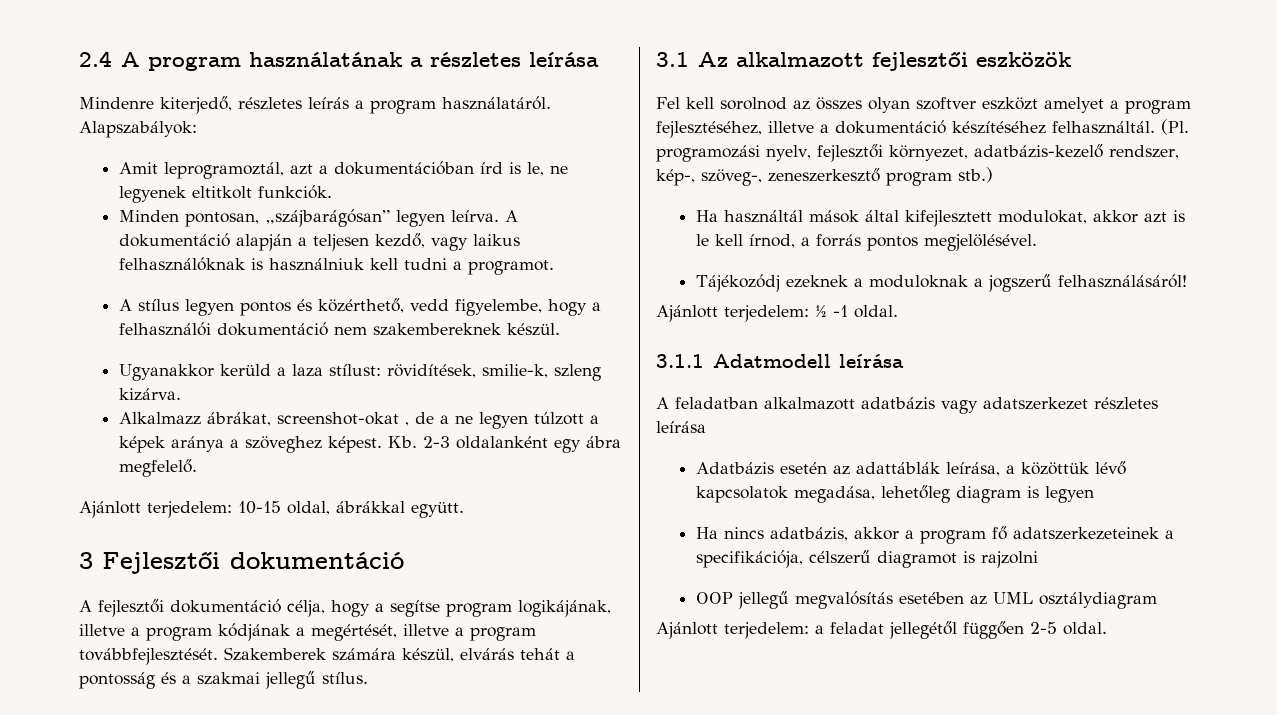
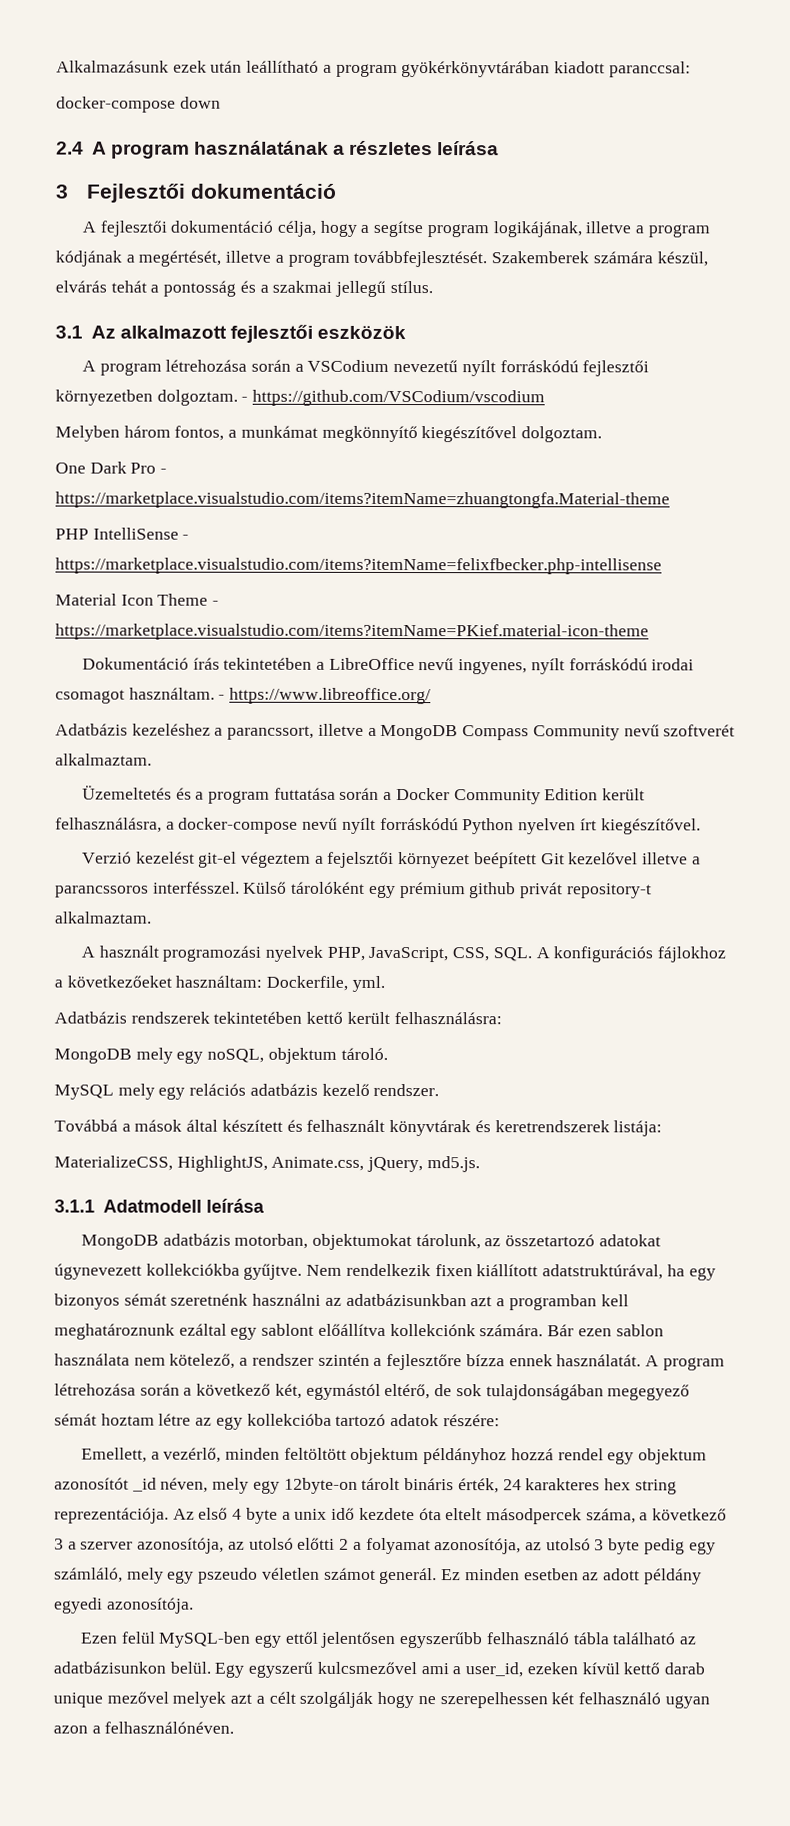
(79, 59) none -> [56,60,691,78] [56,96,221,113] Alkalmazásunk ezek után leállítható a program gyökérkönyvtárában kiadott paranccsal: // docker-compose down //
[79,96,551,114] [79,121,197,138] [118,161,568,179] [118,185,332,203] [118,209,518,227] [118,233,520,251] [118,257,554,275] [118,298,601,316] [118,322,560,336] [118,364,601,381] [118,388,181,401] [118,412,599,429] [118,436,621,453] [118,459,197,477] [79,501,464,518] // Mindenre kiterjedő, részletes leírás a program használatáról. Alapszabályok: // Amit leprogramoztál, azt a dokumentációban írd is le, ne legyenek eltitkolt funkciók. // Minden pontosan, „szájbarágósan” legyen leírva. A dokumentáció alapján a teljesen kezdő, vagy laikus felhasználóknak is használniuk kell tudni a programot. // A stílus legyen pontos és közérthető, vedd figyelembe, hogy a felhasználói dokumentáció nem szakembereknek készül. // Ugyanakkor kerüld a laza stílust: rövidítések, smilie-k, szleng kizárva. // Alkalmazz ábrákat, screenshot-okat , de a ne legyen túlzott a képek aránya a szöveghez képest. Kb. 2-3 oldalanként egy ábra megfelelő. // Ajánlott terjedelem: 10-15 oldal, ábrákkal együtt. -> (500, 148) none
[656,97,1191,114] [656,119,1189,138] [656,144,1179,162] [656,167,993,186] [695,210,1185,227] [695,234,1037,251] [695,274,1187,292] [656,305,898,322] [656,354,904,368] [656,397,1158,414] [656,421,706,433] [695,461,1126,476] [695,485,1094,503] [695,526,1174,544] [695,550,1038,568] [695,591,1157,609] [656,621,1107,639] Fel kell sorolnod az összes olyan szoftver eszközt amelyet a program fejlesztéséhez, illetve a dokumentáció készítéséhez felhasználtál. (Pl. programozási nyelv, fejlesztői környezet, adatbázis-kezelő rendszer, kép-, szöveg-, zeneszerkesztő program stb.) // Ha használtál mások által kifejlesztett modulokat, akkor azt is le kell írnod, a forrás pontos megjelölésével. // Tájékozódj ezeknek a moduloknak a jogszerű felhasználásáról! // Ajánlott terjedelem: ½ -1 oldal. // 3.1.1 Adatmodell leírása // A feladatban alkalmazott adatbázis vagy adatszerkezet részletes leírása // Adatbázis esetén az adattáblák leírása, a közöttük lévő kapcsolatok megadása, lehetőleg diagram is legyen // Ha nincs adatbázis, akkor a program fő adatszerkezeteinek a specifikációja, célszerű diagramot is rajzolni // OOP jellegű megvalósítás esetében az UML osztálydiagram // Ajánlott terjedelem: a feladat jellegétől függően 2-5 oldal. -> [81,359,650,377] [55,389,546,407] [55,425,603,443] [55,461,168,474] [55,491,670,509] [55,527,190,540] [55,557,662,575] [55,593,220,606] [55,623,649,641] [81,657,695,675] [55,687,432,705] [55,723,736,741] [55,753,152,766] [81,785,646,805] [55,817,701,835] [81,851,701,869] [55,881,652,899] [54,911,152,924] [80,945,727,963] [54,975,385,992] [54,1011,502,1025] [54,1047,388,1064] [54,1083,440,1100] [54,1119,663,1137] [54,1155,480,1173] [54,1198,265,1213] [80,1233,661,1251] [54,1263,716,1281] [54,1293,629,1311] [54,1323,664,1340] [54,1353,725,1371] [54,1383,691,1401] [54,1413,500,1430] [80,1447,708,1465] [54,1477,677,1495] [54,1507,728,1525] [54,1537,716,1555] [54,1567,702,1585] [54,1597,194,1614] [79,1631,697,1649] [53,1661,705,1678] [53,1691,710,1709] [53,1721,235,1734] A program létrehozása során a VSCodium nevezetű nyílt forráskódú fejlesztői környezetben dolgoztam. - https://github.com/VSCodium/vscodium // Melyben három fontos, a munkámat megkönnyítő kiegészítővel dolgoztam. // One Dark Pro - https://marketplace.visualstudio.com/items?itemName=zhuangtongfa.Material-theme // PHP IntelliSense - https://marketplace.visualstudio.com/items?itemName=felixfbecker.php-intellisense // Material Icon Theme - https://marketplace.visualstudio.com/items?itemName=PKief.material-icon-theme // Dokumentáció írás tekintetében a LibreOffice nevű ingyenes, nyílt forráskódú irodai csomagot használtam. - https://www.libreoffice.org/ // Adatbázis kezeléshez a parancssort, illetve a MongoDB Compass Community nevű szoftverét alkalmaztam. // Üzemeltetés és a program futtatása során a Docker Community Edition került felhasználásra, a docker-compose nevű nyílt forráskódú Python nyelven írt kiegészítővel. // Verzió kezelést git-el végeztem a fejelsztői környezet beépített Git kezelővel illetve a parancssoros interfésszel. Külső tárolóként egy prémium github privát repository-t alkalmaztam. // A használt programozási nyelvek PHP, JavaScript, CSS, SQL. A konfigurációs fájlokhoz a következőeket használtam: Dockerfile, yml. // Adatbázis rendszerek tekintetében kettő került felhasználásra: // MongoDB mely egy noSQL, objektum tároló. // MySQL mely egy relációs adatbázis kezelő rendszer. // Továbbá a mások által készített és felhasznált könyvtárak és keretrendszerek listája: // MaterializeCSS, HighlightJS, Animate.css, jQuery, md5.js. // 3.1.1 Adatmodell leírása // MongoDB adatbázis motorban, objektumokat tárolunk, az összetartozó adatokat úgynevezett kollekciókba gyűjtve. Nem rendelkezik fixen kiállított adatstruktúrával, ha egy bizonyos sémát szeretnénk használni az adatbázisunkban azt a programban kell meghatároznunk ezáltal egy sablont előállítva kollekciónk számára. Bár ezen sablon használata nem kötelező, a rendszer szintén a fejlesztőre bízza ennek használatát. A program létrehozása során a következő két, egymástól eltérő, de sok tulajdonságában megegyező sémát hoztam létre az egy kollekcióba tartozó adatok részére: // Emellett, a vezérlő, minden feltöltött objektum példányhoz hozzá rendel egy objektum azonosítót _id néven, mely egy 12byte-on tárolt bináris érték, 24 karakteres hex string reprezentációja. Az első 4 byte a unix idő kezdete óta eltelt másodpercek száma, a következő 3 a szerver azonosítója, az utolsó előtti 2 a folyamat azonosítója, az utolsó 3 byte pedig egy számláló, mely egy pszeudo véletlen számot generál. Ez minden esetben az adott példány egyedi azonosítója. // Ezen felül MySQL-ben egy ettől jelentősen egyszerűbb felhasználó tábla található az adatbázisunkon belül. Egy egyszerű kulcsmezővel ami a user_id, ezeken kívül kettő darab unique mezővel melyek azt a célt szolgálják hogy ne szerepelhessen két felhasználó ugyan azon a felhasználónéven.

